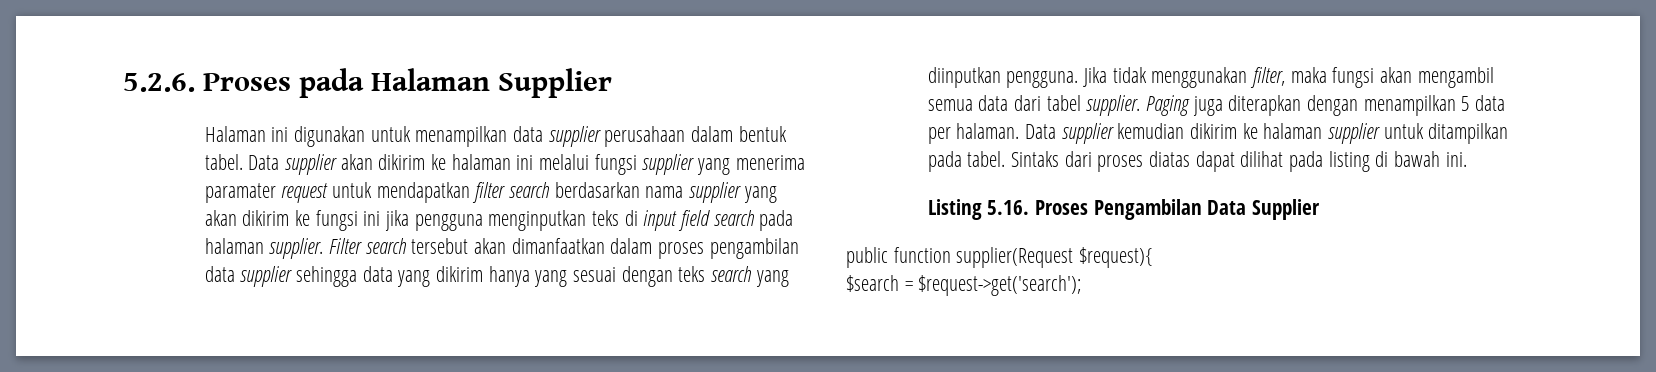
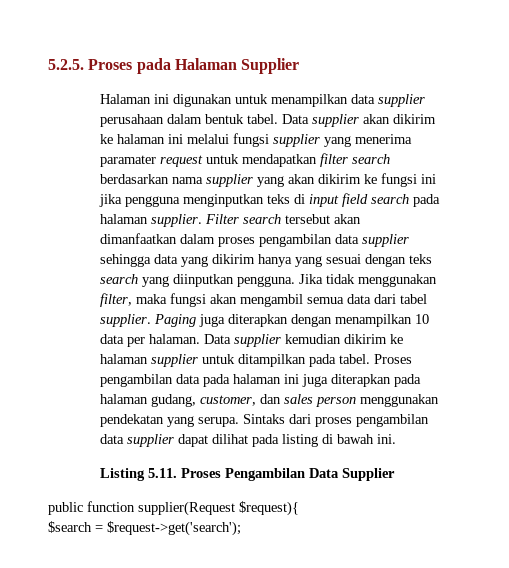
[123,73,195,92] 5.2.6. -> [48,59,84,70] 5.2.5.
[1461,96,1470,111] 5 -> [414,314,429,324] 10
[1011,151,1191,172] Sintaks dari proses diatas -> [373,354,412,364] [99,374,421,387] [99,394,439,407] [99,414,429,427] [99,434,174,447] Proses pengambilan data pada halaman ini juga diterapkan pada halaman gudang, customer, dan sales person menggunakan pendekatan yang serupa. Sintaks dari proses pengambilan data supplier
[987,200,1030,215] 5.16. -> [147,468,177,478] 5.11.

